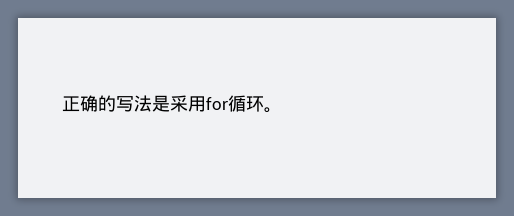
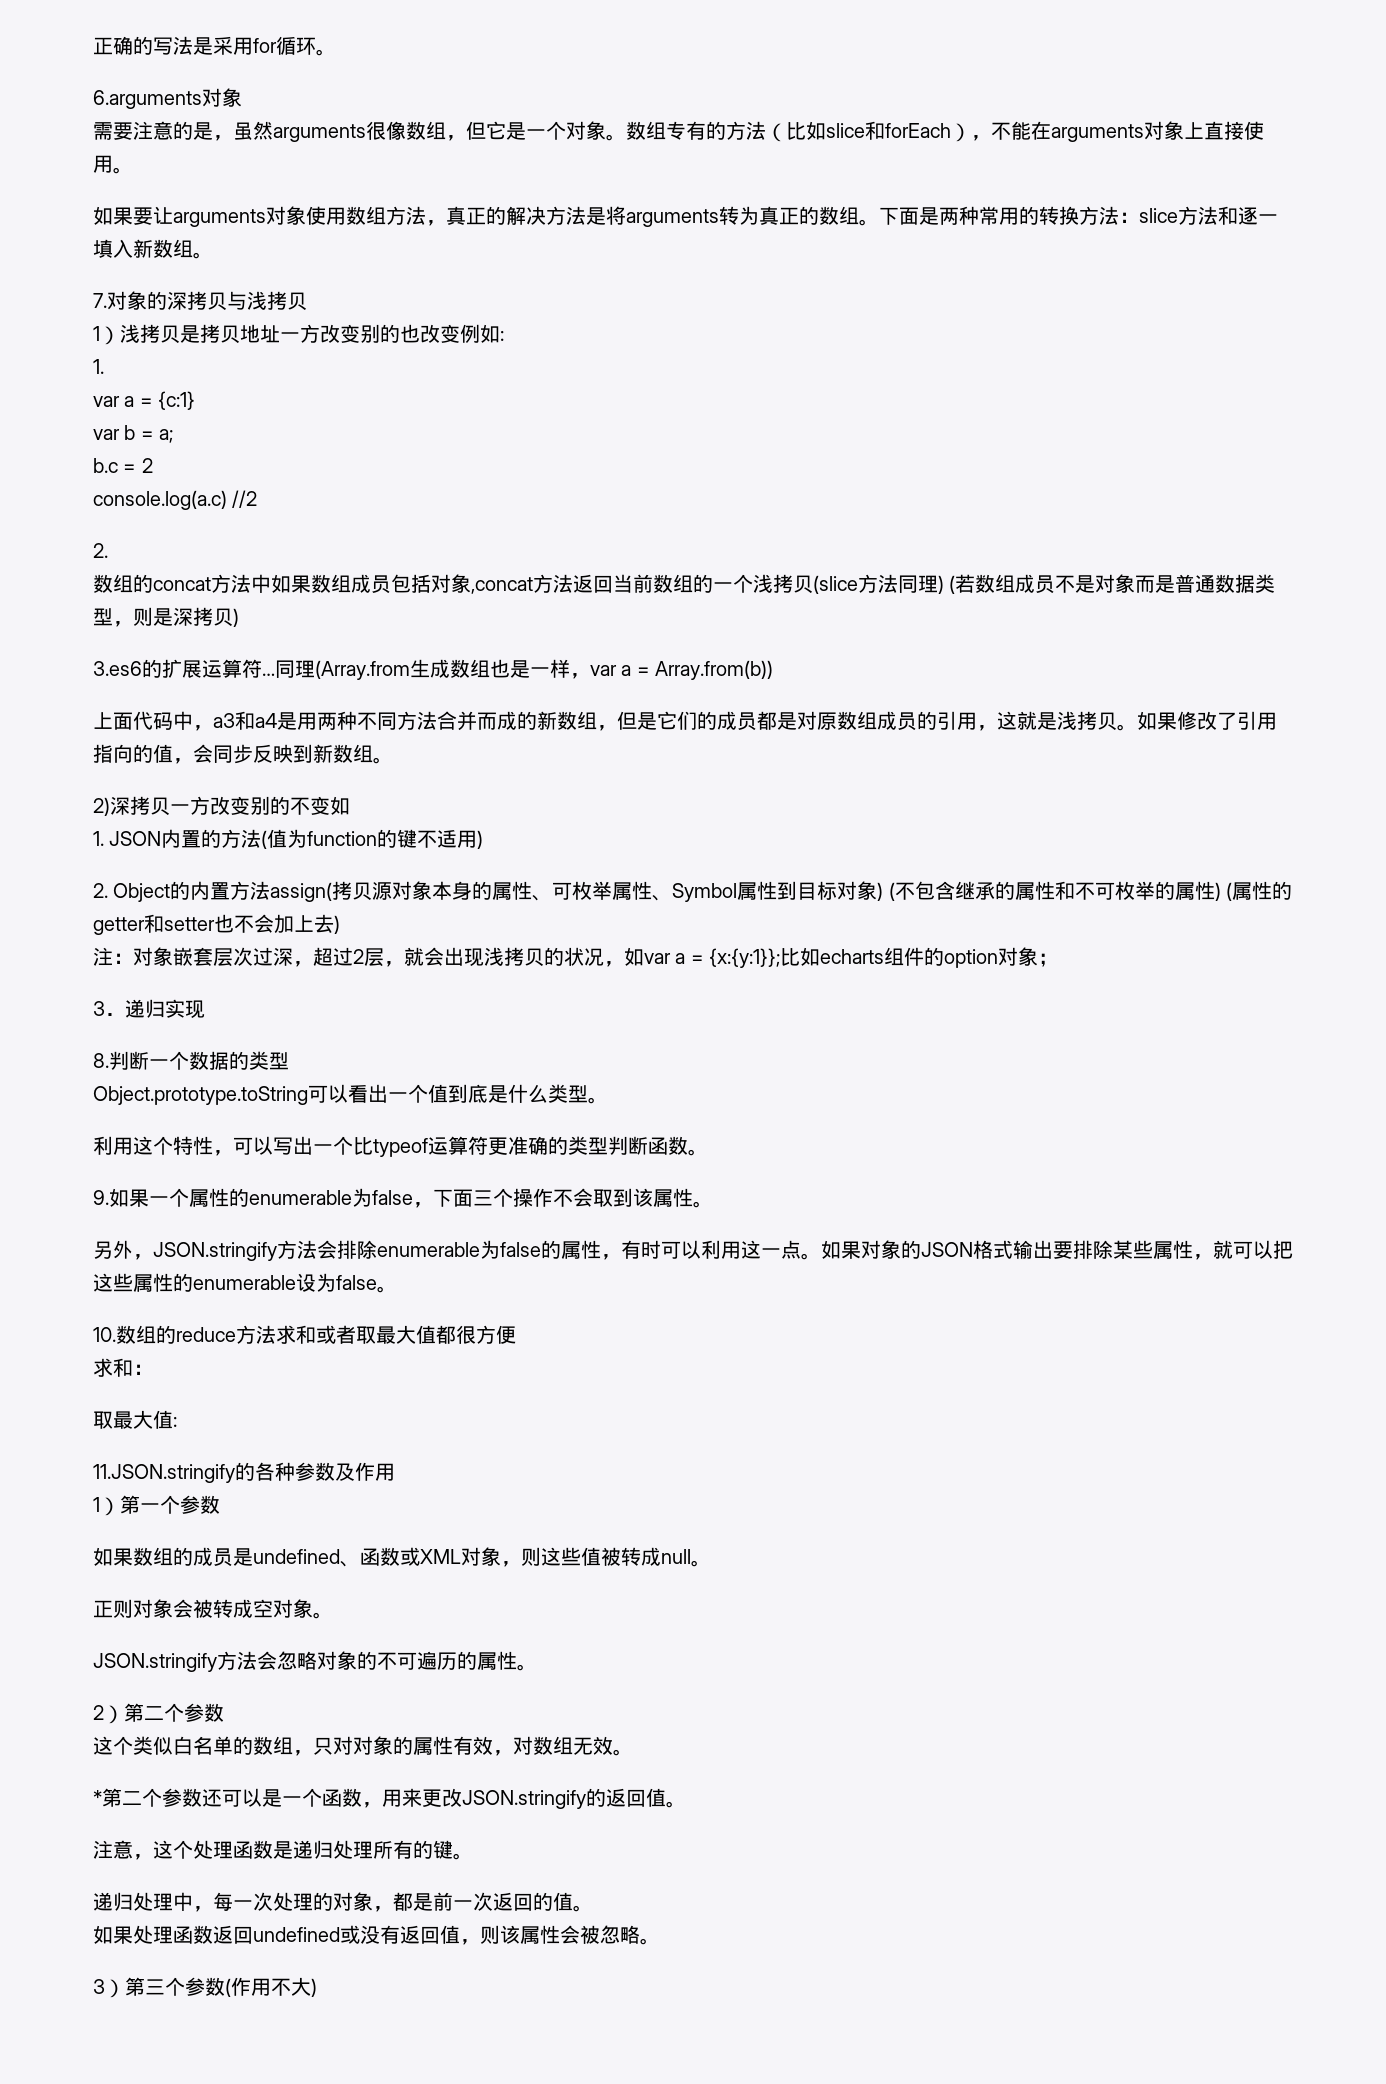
(282, 110) none -> [93,88,242,109] [93,121,1264,142] [93,155,133,174] [93,206,1278,227] [93,239,213,259] [93,291,307,311] [93,324,504,345] [93,359,104,374] [93,391,196,410] [93,425,174,443] [93,458,153,473] [93,490,258,510] [93,543,108,558] [93,574,1276,594] [93,607,239,627] [93,659,774,680] [93,711,1277,731] [93,744,393,764] [93,796,350,816] [93,829,484,849] [93,881,1293,902] [93,914,340,935] [93,947,1059,968] [93,999,205,1019] [93,1051,289,1070] [93,1084,608,1105] [93,1136,708,1157] [93,1188,713,1208] [93,1240,1293,1261] [93,1273,397,1293] [93,1325,516,1344] [93,1358,153,1377] [93,1410,177,1429] [93,1462,395,1483] [93,1495,220,1516] [93,1547,711,1567] [93,1599,333,1619] [93,1651,537,1672] [93,1703,224,1724] [93,1736,633,1756] [93,1788,686,1809] [93,1840,473,1860] [93,1892,593,1912] [93,1925,660,1945] [93,1977,317,1998] // 6.arguments对象 // 需要注意的是，虽然arguments很像数组，但它是一个对象。数组专有的方法（比如slice和forEach），不能在arguments对象上直接使用。 // 如果要让arguments对象使用数组方法，真正的解决方法是将arguments转为真正的数组。下面是两种常用的转换方法：slice方法和逐一填入新数组。 // 7.对象的深拷贝与浅拷贝 // 1）浅拷贝是拷贝地址一方改变别的也改变例如: // 1. // var a = {c:1} // var b = a; // b.c = 2 // console.log(a.c) //2 // 2. // 数组的concat方法中如果数组成员包括对象,concat方法返回当前数组的一个浅拷贝(slice方法同理) (若数组成员不是对象而是普通数据类型，则是深拷贝) // 3.es6的扩展运算符…同理(Array.from生成数组也是一样，var a = Array.from(b)) // 上面代码中，a3和a4是用两种不同方法合并而成的新数组，但是它们的成员都是对原数组成员的引用，这就是浅拷贝。如果修改了引用指向的值，会同步反映到新数组。 // 2)深拷贝一方改变别的不变如 // 1. JSON内置的方法(值为function的键不适用) // 2. Object的内置方法assign(拷贝源对象本身的属性、可枚举属性、Symbol属性到目标对象) (不包含继承的属性和不可枚举的属性) (属性的getter和setter也不会加上去) // 注：对象嵌套层次过深，超过2层，就会出现浅拷贝的状况，如var a = {x:{y:1}};比如echarts组件的option对象； // 3．递归实现 // 8.判断一个数据的类型 // Object.prototype.toString可以看出一个值到底是什么类型。 // 利用这个特性，可以写出一个比typeof运算符更准确的类型判断函数。 // 9.如果一个属性的enumerable为false，下面三个操作不会取到该属性。 // 另外，JSON.stringify方法会排除enumerable为false的属性，有时可以利用这一点。如果对象的JSON格式输出要排除某些属性，就可以把这些属性的enumerable设为false。 // 10.数组的reduce方法求和或者取最大值都很方便 // 求和： // 取最大值: // 11.JSON.stringify的各种参数及作用 // 1）第一个参数 // 如果数组的成员是undefined、函数或XML对象，则这些值被转成null。 // 正则对象会被转成空对象。 // JSON.stringify方法会忽略对象的不可遍历的属性。 // 2）第二个参数 // 这个类似白名单的数组，只对对象的属性有效，对数组无效。 // *第二个参数还可以是一个函数，用来更改JSON.stringify的返回值。 // 注意，这个处理函数是递归处理所有的键。 // 递归处理中，每一次处理的对象，都是前一次返回的值。 // 如果处理函数返回undefined或没有返回值，则该属性会被忽略。 // 3）第三个参数(作用不大)

